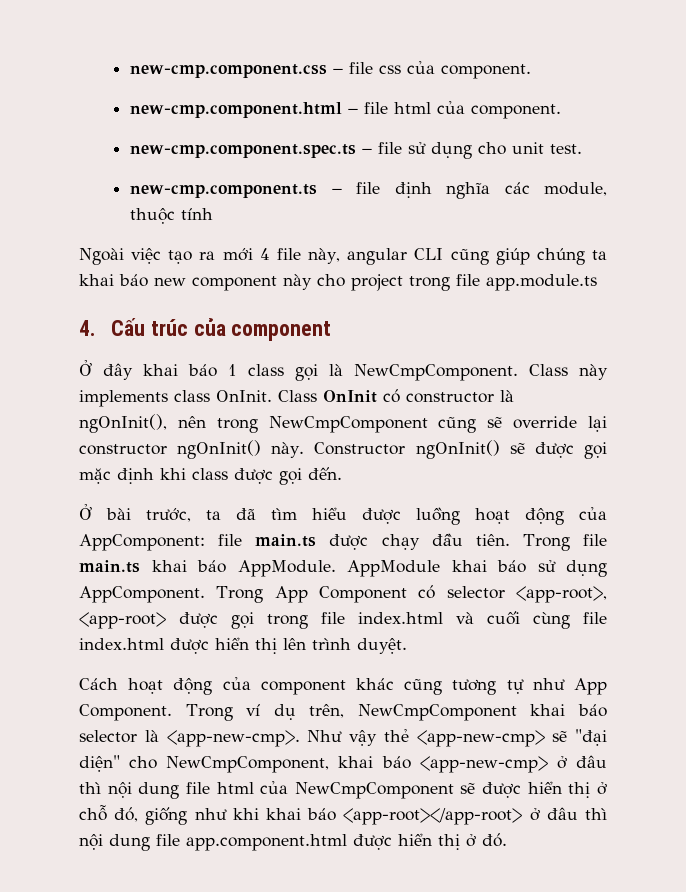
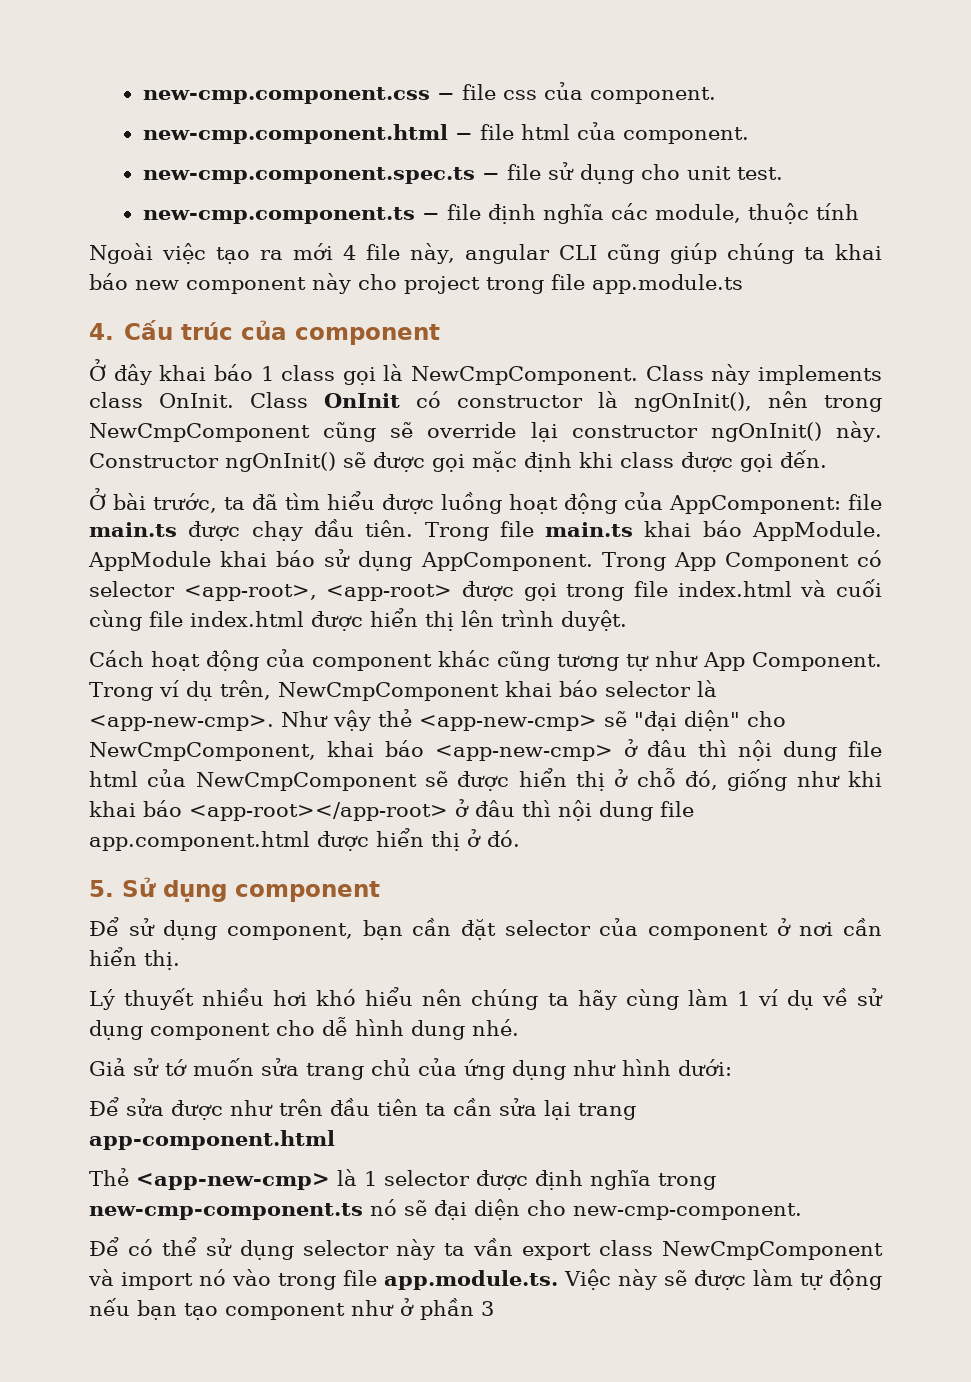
(507, 840) none -> [89,877,380,902] [89,917,882,940] [89,947,180,970] [89,987,883,1010] [89,1017,519,1040] [89,1058,732,1080] [89,1097,636,1120] [89,1130,335,1150] [89,1168,716,1190] [89,1199,802,1220] [89,1237,884,1260] [88,1269,882,1290] [89,1298,494,1320] // 5. Sử dụng component // Để sử dụng component, bạn cần đặt selector của component ở nơi cần hiển thị. // Lý thuyết nhiều hơi khó hiểu nên chúng ta hãy cùng làm 1 ví dụ về sử dụng component cho dễ hình dung nhé. // Giả sử tớ muốn sửa trang chủ của ứng dụng như hình dưới: // Để sửa được như trên đầu tiên ta cần sửa lại trang app-component.html // Thẻ <app-new-cmp> là 1 selector được định nghĩa trong new-cmp-component.ts nó sẽ đại diện cho new-cmp-component. // Để có thể sử dụng selector này ta vần export class NewCmpComponent và import nó vào trong file app.module.ts. Việc này sẽ được làm tự động nếu bạn tạo component như ở phần 3

